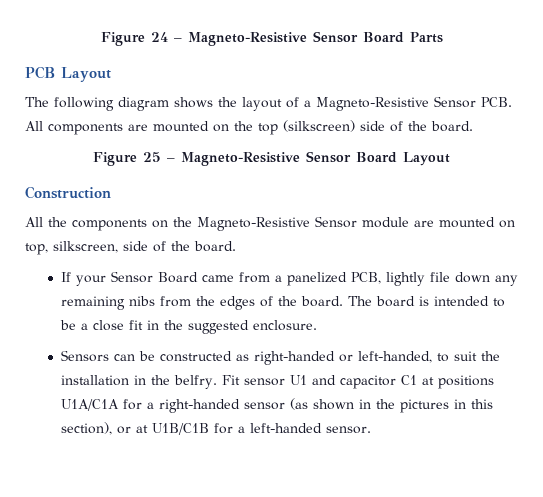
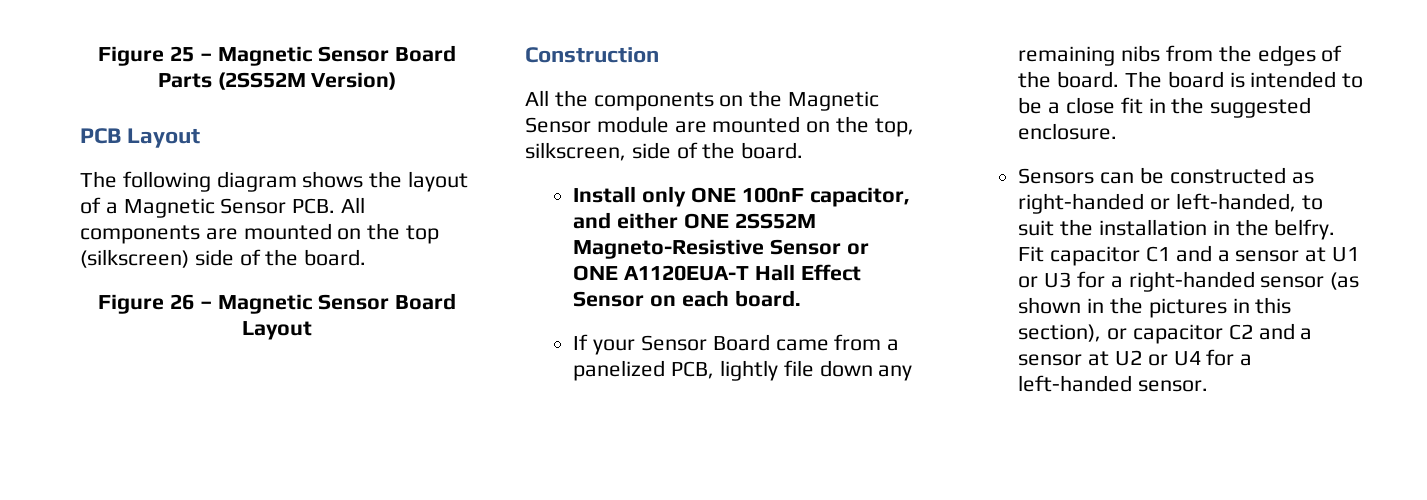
[100,32,307,46] Figure 24 – Magneto-Resistive -> [98,46,312,66] Figure 25 – Magnetic
(443, 37) none -> [217,72,397,90] (2SS52M Version)
[316,97,429,111] Magneto-Resistive -> [123,198,215,218] Magnetic
[143,152,300,166] 25 – Magneto-Resistive -> [170,294,312,314] 26 – Magnetic
[197,217,310,231] Magneto-Resistive -> [788,91,880,111] Magnetic
(515, 224) none -> [836,116,870,133] the
(236, 246) none -> [573,186,910,207] [573,212,816,229] [573,239,869,259] [573,264,861,281] [573,290,801,307] // Install only ONE 100nF capacitor, and either ONE 2SS52M Magneto-Resistive Sensor or ONE A1120EUA-T Hall Effect Sensor on each board.
[243,375,494,389] [60,399,119,411] sensor U1 and capacitor C1 at positions U1A/C1A -> [1050,245,1359,266] [1018,272,1072,288] capacitor C1 and a sensor at U1 or U3
[135,423,209,435] at U1B/C1B -> [1132,323,1313,344] [1018,350,1201,366] capacitor C2 and a sensor at U2 or U4

